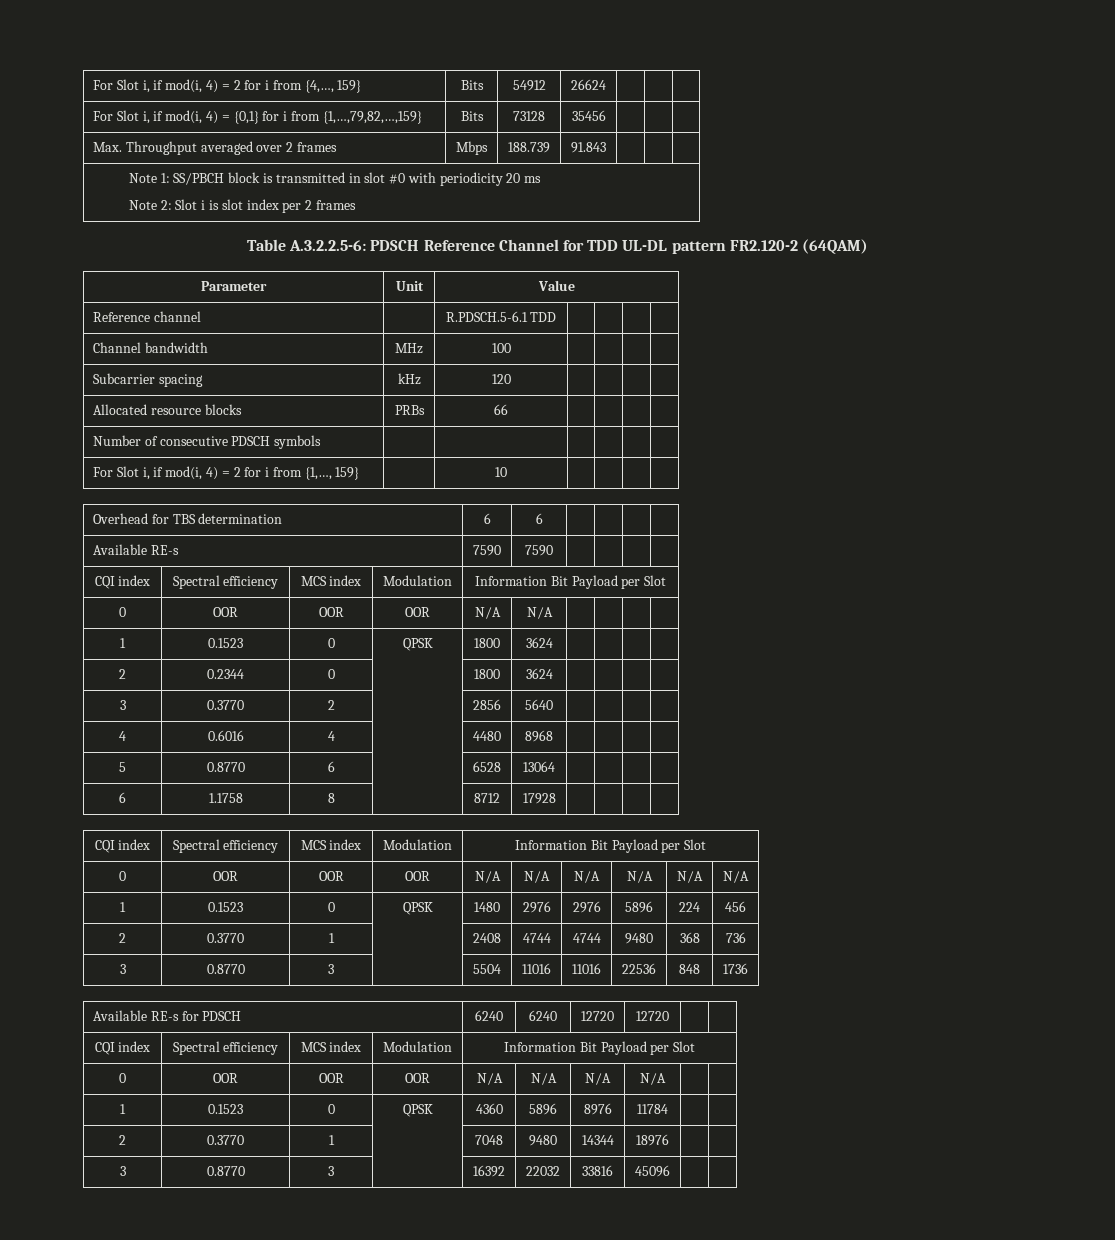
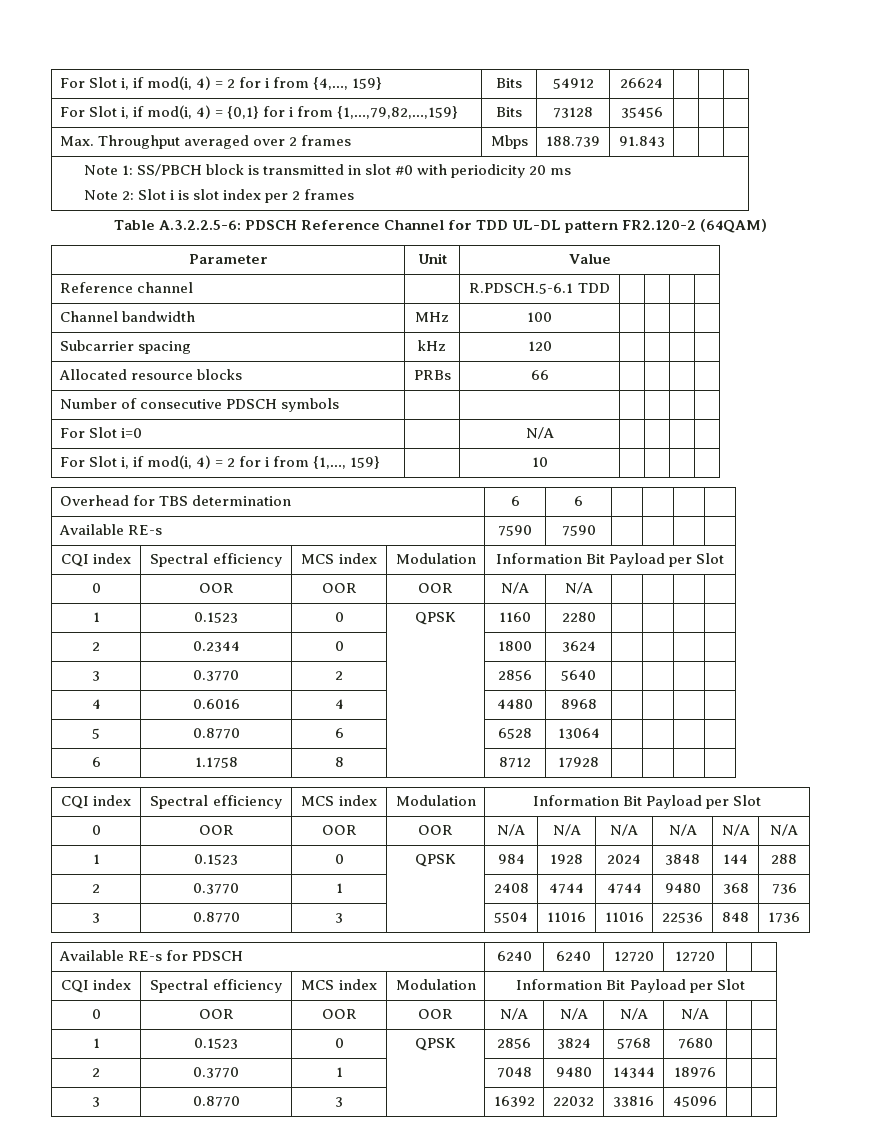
(322, 442) none -> [59,427,142,438] [525,427,554,439] // For Slot i=0 | | N/A | | | |
[474,638,500,648] [525,637,553,648] 1800 | 3624 -> [499,612,531,622] [561,612,596,622] 1160 | 2280
[474,902,500,912] [522,901,551,913] [572,901,601,913] [625,901,653,913] [679,902,700,912] [725,901,746,912] 1480 | 2976 | 2976 | 5896 | 224 | 456 -> [497,854,525,864] [550,854,583,864] [607,854,641,864] [665,854,700,865] [723,854,748,864] [771,854,797,864] 984 | 1928 | 2024 | 3848 | 144 | 288
[475,1103,503,1114] [529,1103,557,1115] [583,1103,612,1115] [637,1104,668,1114] 4360 | 5896 | 8976 | 11784 -> [497,1038,531,1049] [556,1038,591,1049] [616,1038,651,1049] [677,1038,713,1049] 2856 | 3824 | 5768 | 7680

